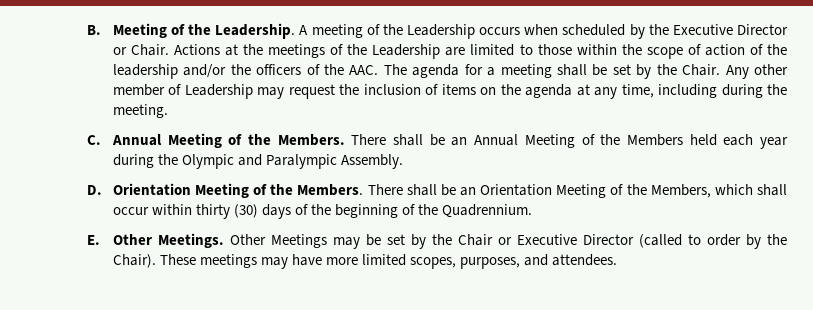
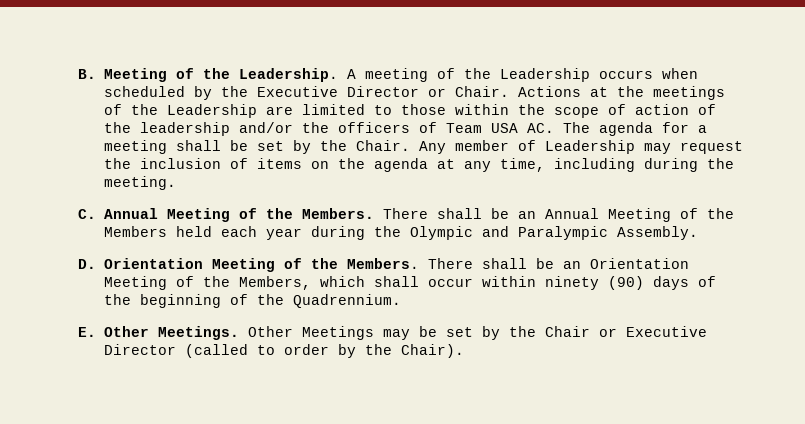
[324,64,379,75] the AAC. -> [445,123,554,133] Team USA AC.
[754,64,789,75] other -> (446, 147) none
[195,204,259,219] thirty (30) -> [544,276,644,290] ninety (90)
[159,254,618,269] These meetings may have more limited scopes, purposes, and attendees. -> (464, 351) none

